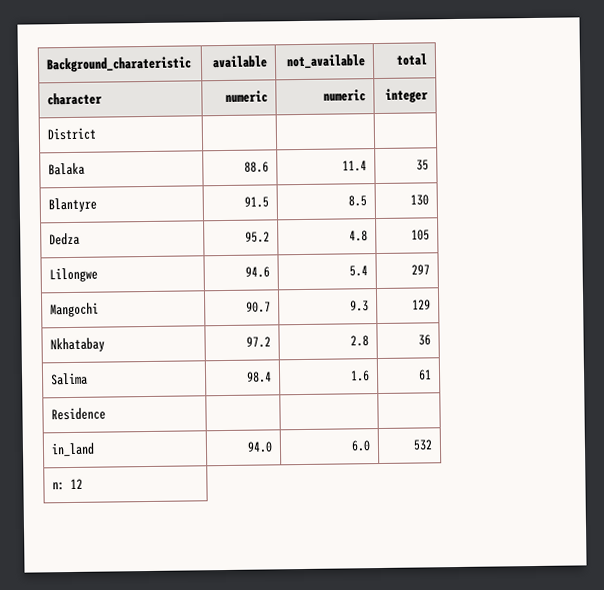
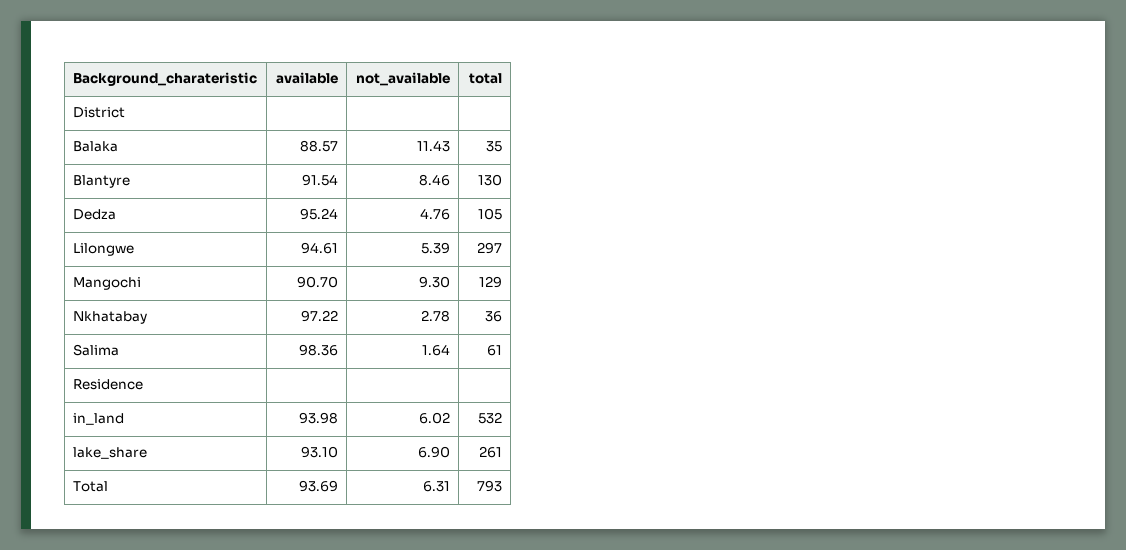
[47,92,103,106] [224,90,268,103] [322,89,366,102] [384,88,428,103] // character | numeric | numeric | integer -> (503, 78) none
[243,161,269,173] [341,160,367,172] 88.6 | 11.4 -> [300,140,339,152] [417,140,451,152] 88.57 | 11.43
[243,196,269,208] [347,195,367,207] 91.5 | 8.5 -> [302,174,339,186] [419,174,451,186] 91.54 | 8.46
[244,231,270,243] [348,230,368,242] 95.2 | 4.8 -> [300,208,339,220] [420,208,451,220] 95.24 | 4.76
[244,266,270,278] [348,265,368,277] 94.6 | 5.4 -> [301,242,339,254] [421,242,451,254] 94.61 | 5.39
[245,301,271,313] [349,300,369,312] 90.7 | 9.3 -> [297,276,339,288] [419,276,451,288] 90.70 | 9.30
[245,336,271,348] [349,335,369,347] 97.2 | 2.8 -> [301,310,339,322] [421,310,451,322] 97.22 | 2.78
[245,371,272,383] [349,370,370,382] 98.4 | 1.6 -> [299,344,339,356] [422,344,451,356] 98.36 | 1.64
[246,441,273,453] [350,440,371,452] 94.0 | 6.0 -> [299,412,339,424] [419,412,451,424] 93.98 | 6.02
[52,478,84,491] n: 12 -> [72,447,147,459] [301,446,339,458] [418,446,451,458] [479,446,503,458] [72,481,108,492] [299,480,339,492] [423,481,451,492] [477,480,503,492] lake_share | 93.10 | 6.90 | 261 // Total | 93.69 | 6.31 | 793

